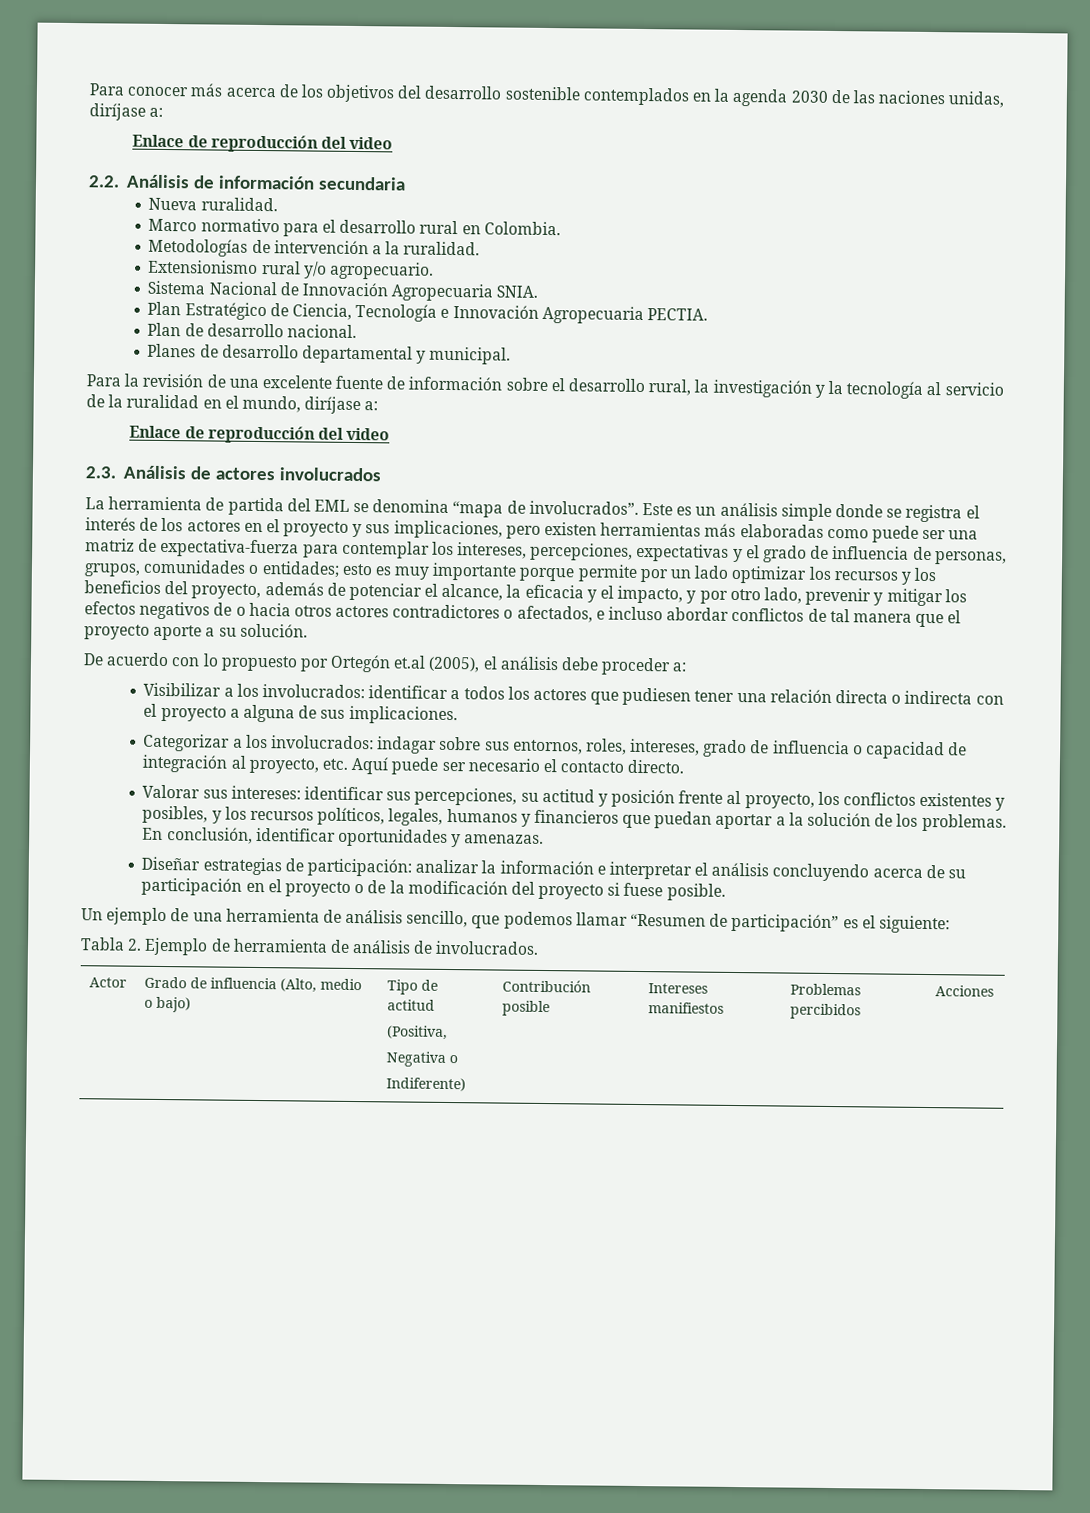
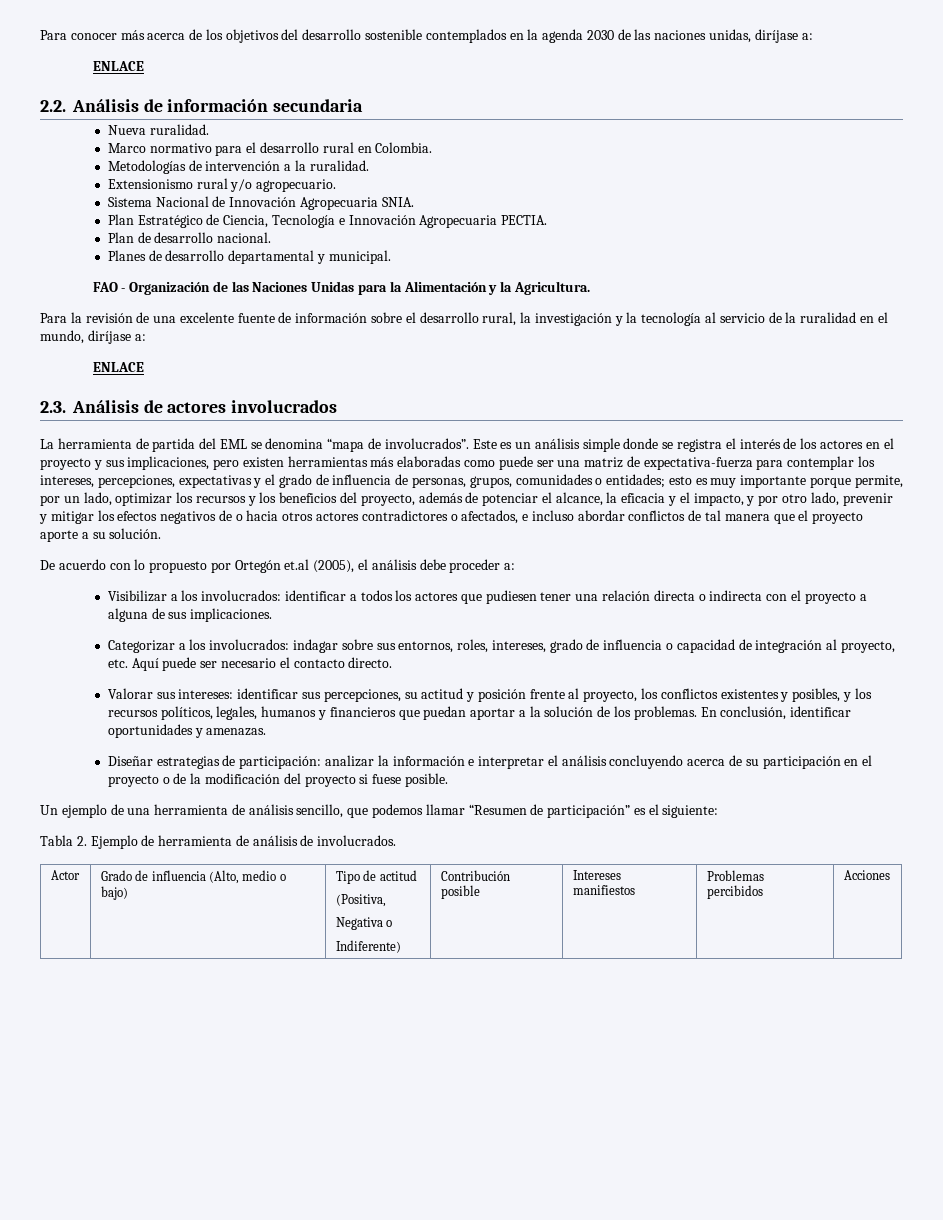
[132,134,394,153] Enlace de reproducción del video -> [92,61,144,71] ENLACE
(512, 355) none -> [92,281,590,295] // FAO - Organización de las Naciones Unidas para la Alimentación y la Agricultura.
[129,425,391,444] Enlace de reproducción del video -> [92,362,144,372] ENLACE
[577,564,638,582] permite -> [854,475,903,488] permite,
[694,565,730,579] lado -> [83,492,112,506] lado,

